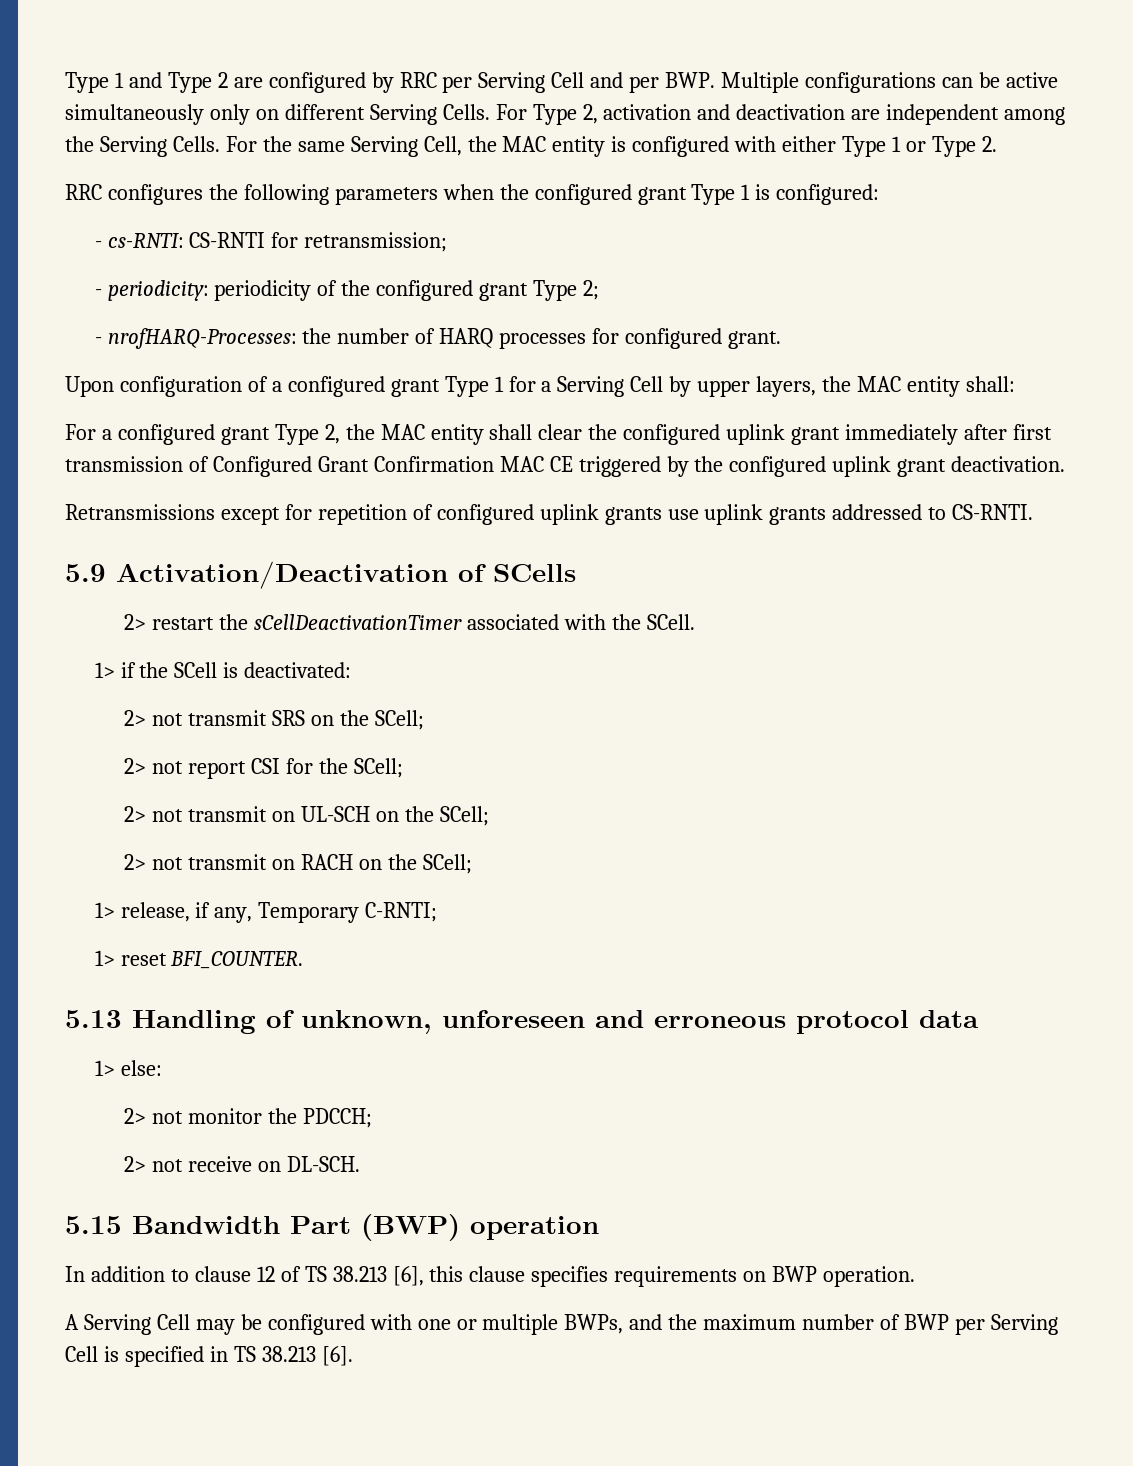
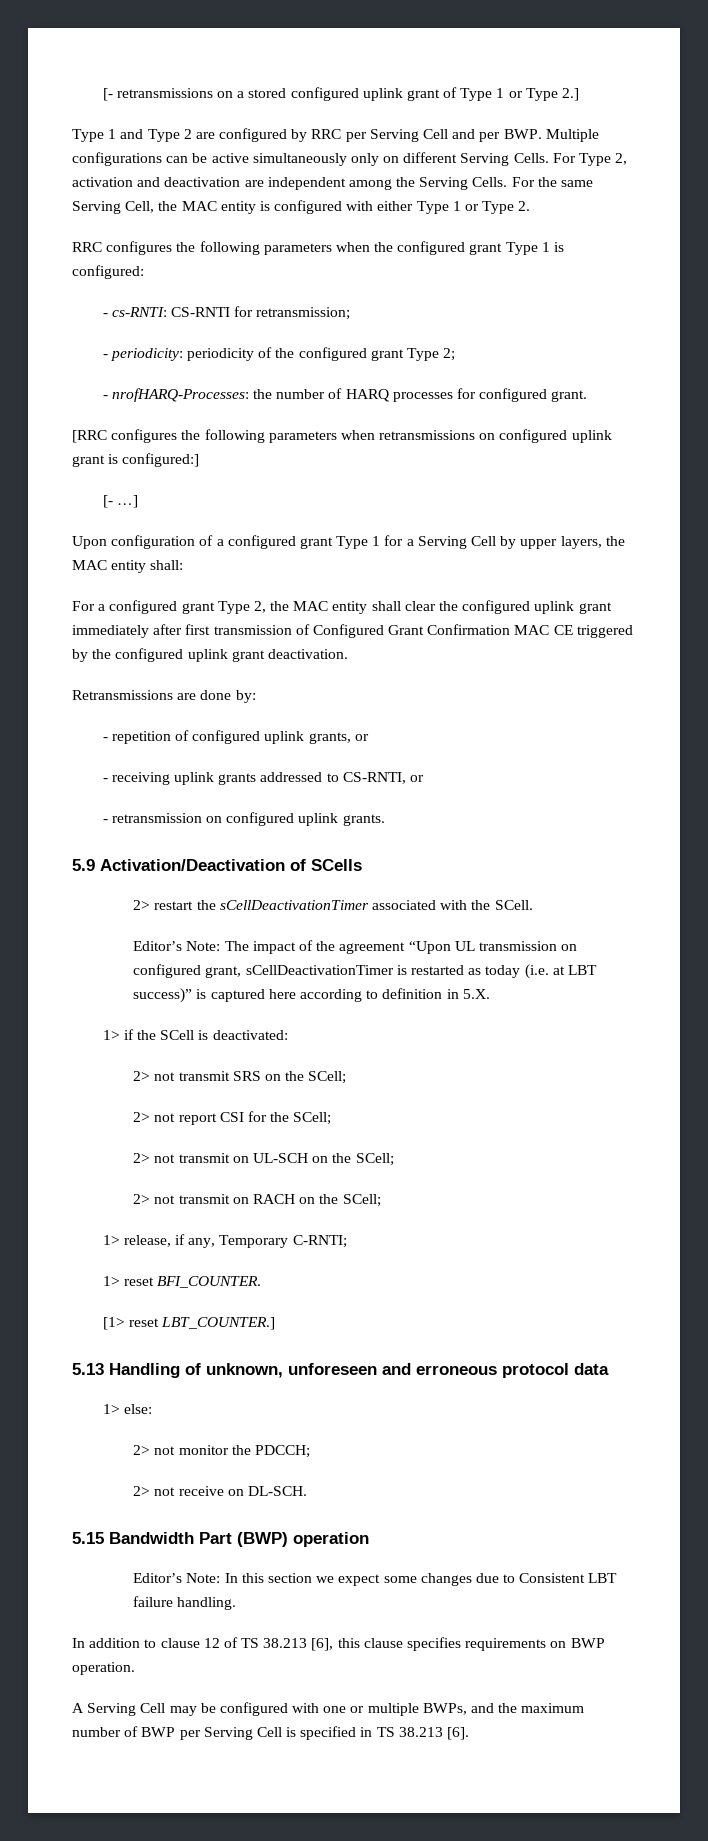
(65, 82) none -> [102,87,580,101] [- retransmissions on a stored configured uplink grant of Type 1 or Type 2.] //
(782, 340) none -> [72,429,612,443] [72,453,200,467] [102,495,138,508] // [RRC configures the following parameters when retransmissions on configured uplink grant is configured:] // [- …]
[220,504,1034,525] except for repetition of configured uplink grants use uplink grants addressed to CS-RNTI. -> [177,690,256,703] [102,730,369,744] [102,772,424,785] [102,812,385,826] are done by: // - repetition of configured uplink grants, or // - receiving uplink grants addressed to CS-RNTI, or // - retransmission on configured uplink grants.
(695, 622) none -> [133,940,578,954] [133,964,597,979] [133,988,490,1003] // Editor’s Note: The impact of the agreement “Upon UL transmission on configured grant, sCellDeactivationTimer is restarted as today (i.e. at LBT success)” is captured here according to definition in 5.X.
(304, 960) none -> [102,1317,275,1330] // [1> reset LBT_COUNTER.]
(599, 1228) none -> [133,1573,618,1586] [133,1596,237,1610] // Editor’s Note: In this section we expect some changes due to Consistent LBT failure handling.

